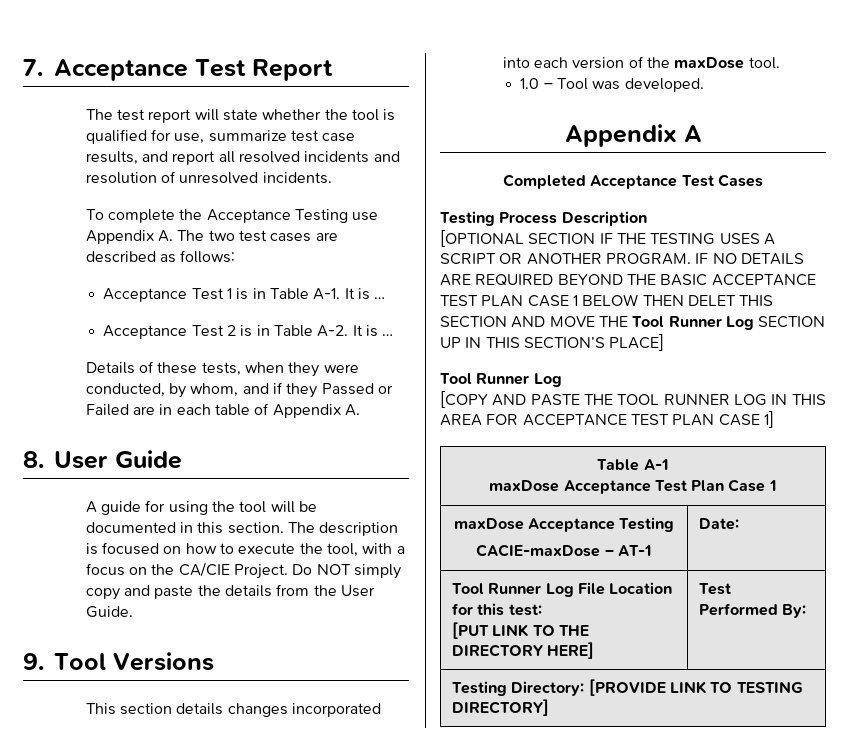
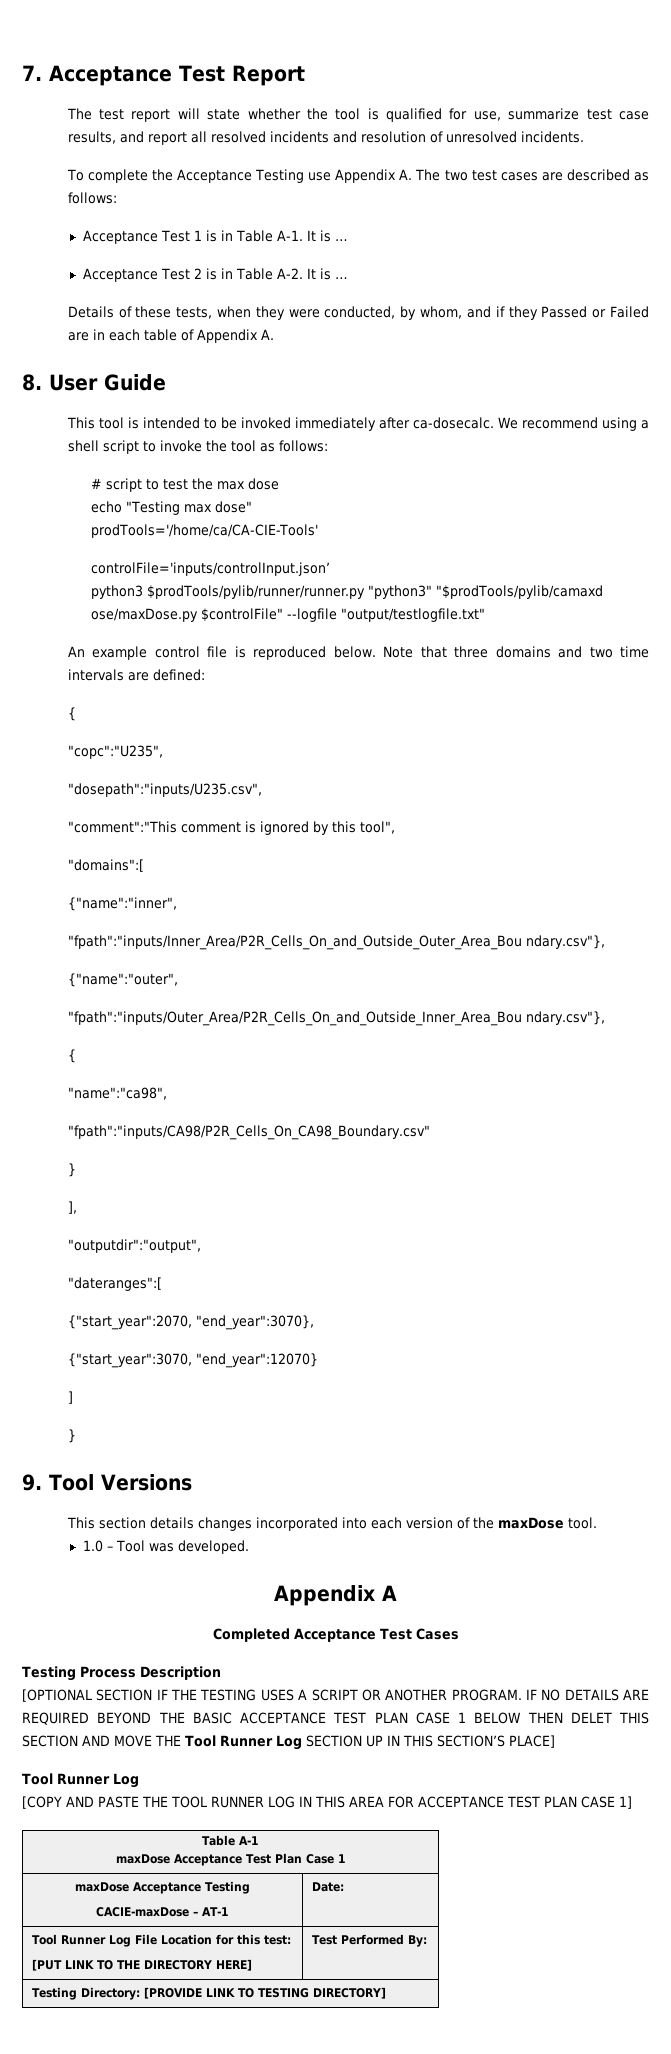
[85,500,317,515] [85,522,399,536] [85,542,405,557] [85,562,401,579] [85,584,375,600] [85,606,133,618] A guide for using the tool will be documented in this section. The description is focused on how to execute the tool, with a focus on the CA/CIE Project. Do NOT simply copy and paste the details from the User Guide. -> [66,417,650,431] [67,440,328,454] [90,478,279,492] [90,501,252,515] [90,524,319,538] [90,562,330,576] [90,585,604,599] [90,608,485,622] [67,646,649,660] [67,669,205,681] [67,707,76,721] [67,745,163,759] [67,783,262,797] [67,821,395,835] [67,859,144,872] [67,897,177,911] [67,935,605,950] [67,973,178,987] [67,1011,605,1026] [67,1049,76,1063] [67,1087,167,1100] [67,1125,430,1140] [67,1163,76,1177] [67,1201,77,1214] [67,1239,201,1253] [67,1277,162,1291] [67,1315,314,1330] [67,1353,318,1368] [67,1391,73,1404] [67,1429,76,1443] This tool is intended to be invoked immediately after ca-dosecalc. We recommend using a shell script to invoke the tool as follows: // # script to test the max dose // echo "Testing max dose" // prodTools='/home/ca/CA-CIE-Tools' // controlFile='inputs/controlInput.json’ // python3 $prodTools/pylib/runner/runner.py "python3" "$prodTools/pylib/camaxd ose/maxDose.py $controlFile" --logfile "output/testlogfile.txt" // An example control file is reproduced below. Note that three domains and two time intervals are defined: // { // "copc":"U235", // "dosepath":"inputs/U235.csv", // "comment":"This comment is ignored by this tool", // "domains":[ // {"name":"inner", // "fpath":"inputs/Inner_Area/P2R_Cells_On_and_Outside_Outer_Area_Bou ndary.csv"}, // {"name":"outer", // "fpath":"inputs/Outer_Area/P2R_Cells_On_and_Outside_Inner_Area_Bou ndary.csv"}, // { // "name":"ca98", // "fpath":"inputs/CA98/P2R_Cells_On_CA98_Boundary.csv" // } // ], // "outputdir":"output", // "dateranges":[ // {"start_year":2070, "end_year":3070}, // {"start_year":3070, "end_year":12070} // ] // }

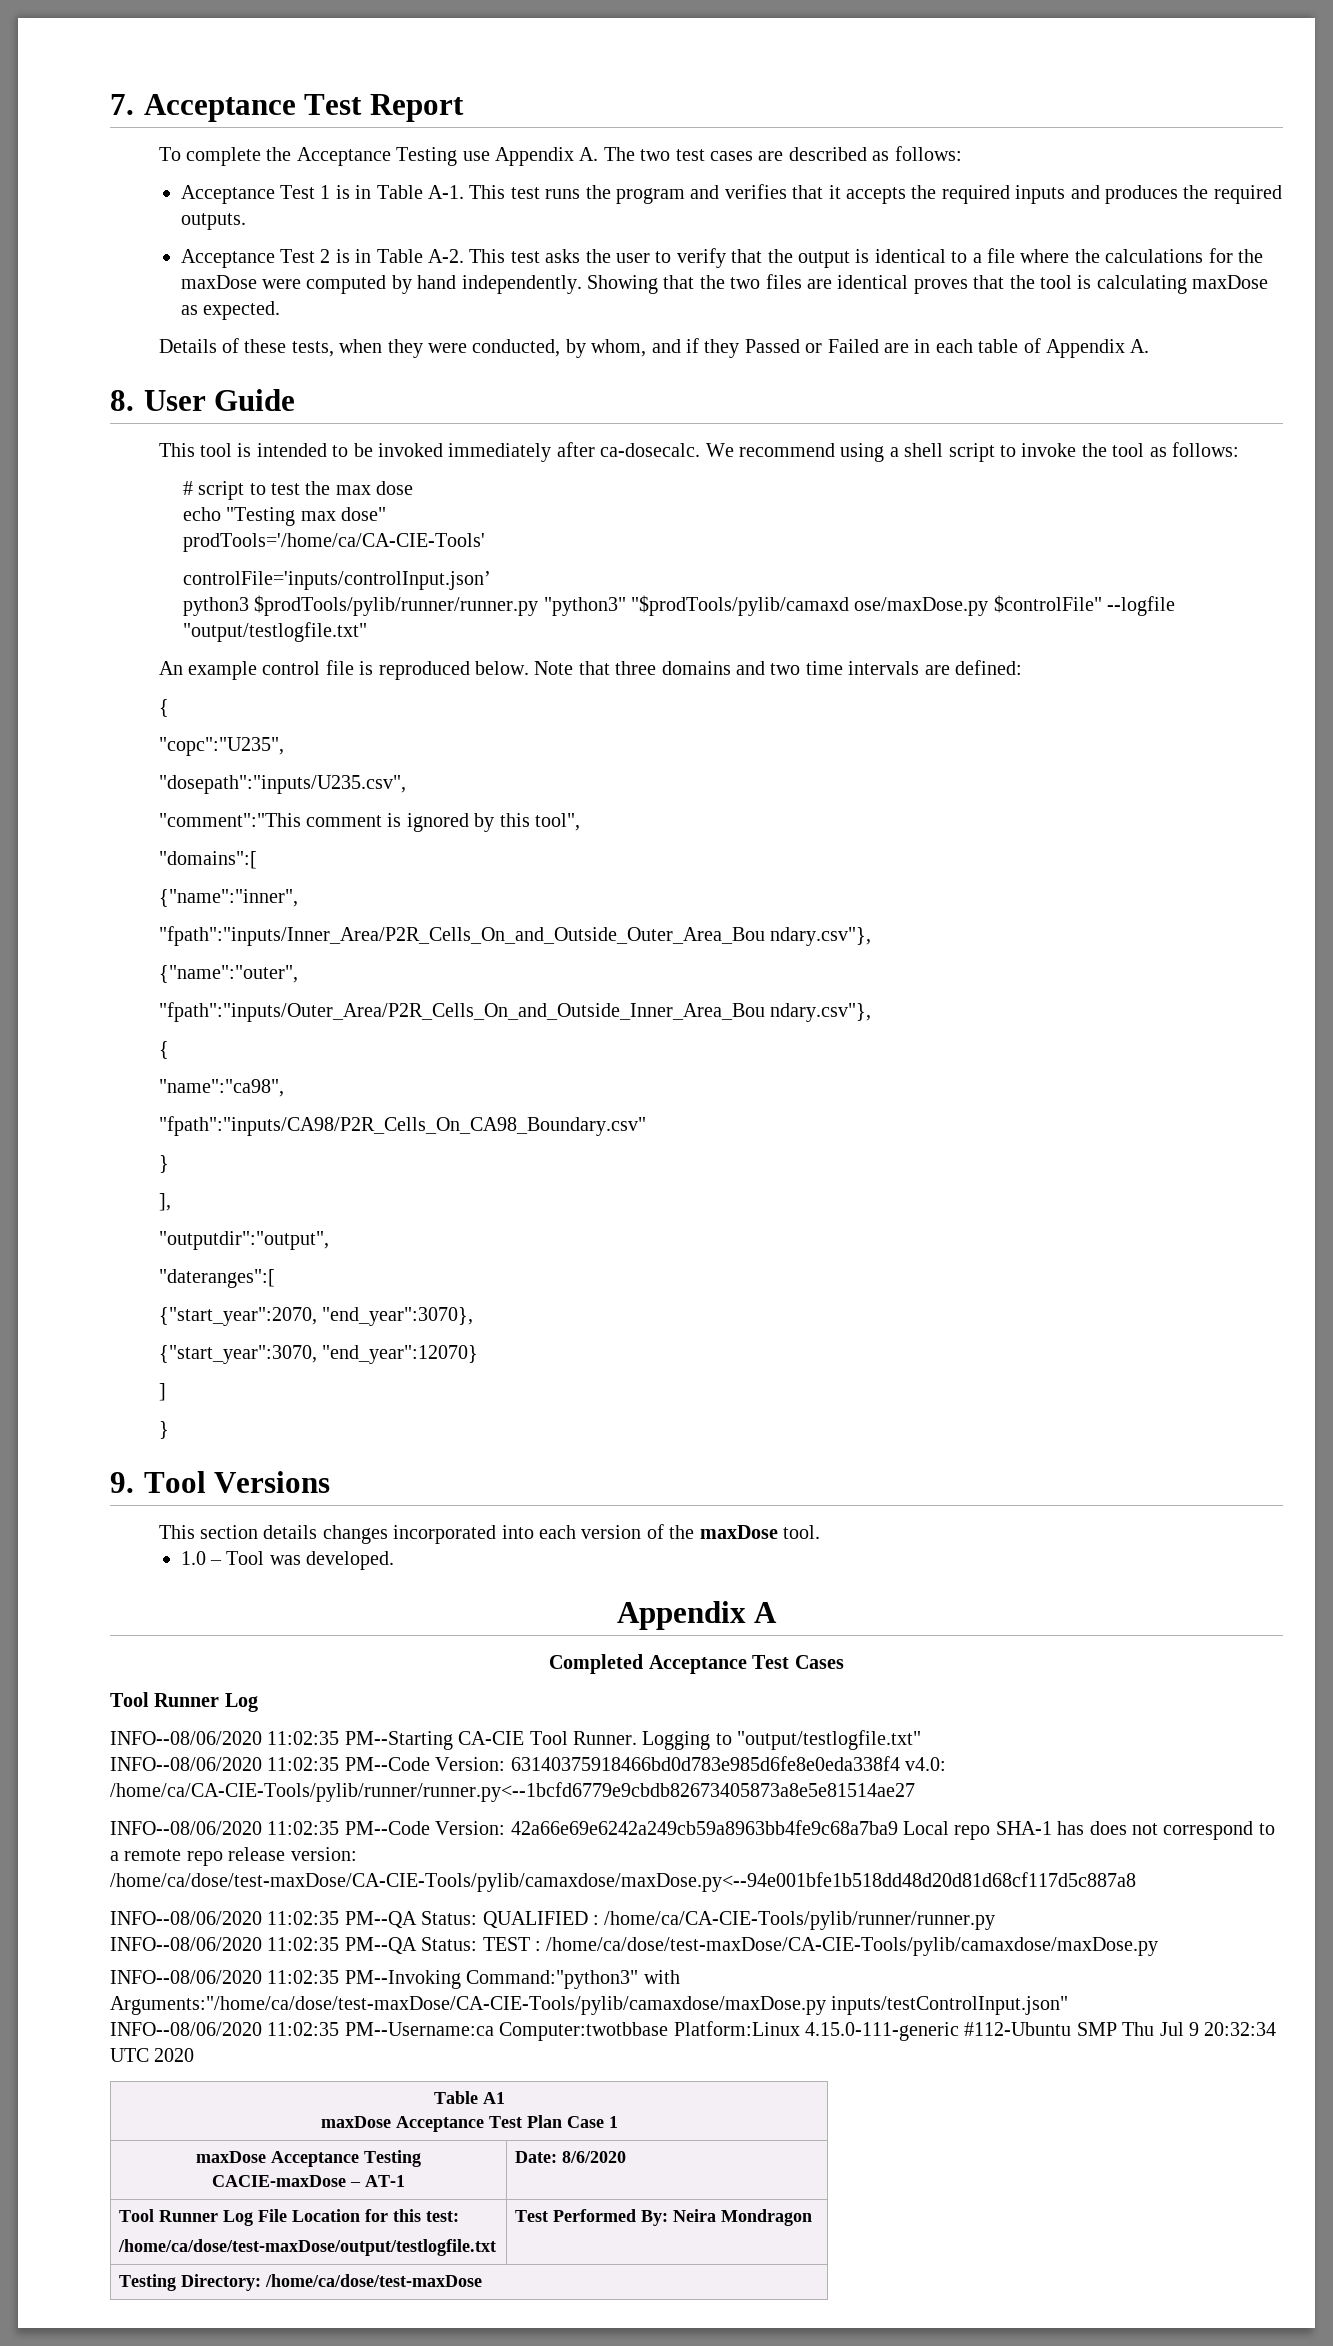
[66,108,649,122] [67,131,584,145] // The test report will state whether the tool is qualified for use, summarize test case results, and report all resolved incidents and resolution of unresolved incidents. -> (464, 108) none
[306,230,348,242] It is … -> [469,184,1282,204] [180,213,246,230] This test runs the program and verifies that it accepts the required inputs and produces the required outputs.
[306,268,348,280] It is … -> [469,248,1263,268] [180,274,1269,294] [180,301,280,320] This test asks the user to verify that the output is identical to a file where the calculations for the maxDose were computed by hand independently. Showing that the two files are identical proves that the tool is calculating maxDose as expected.
[22,1666,221,1681] [22,1689,650,1702] [22,1712,649,1725] [22,1735,555,1750] [22,1773,139,1788] [22,1796,632,1809] [202,1835,259,1846] Testing Process Description // [OPTIONAL SECTION IF THE TESTING USES A SCRIPT OR ANOTHER PROGRAM. IF NO DETAILS ARE REQUIRED BEYOND THE BASIC ACCEPTANCE TEST PLAN CASE 1 BELOW THEN DELET THIS SECTION AND MOVE THE Tool Runner Log SECTION UP IN THIS SECTION’S PLACE] // Tool Runner Log // [COPY AND PASTE THE TOOL RUNNER LOG IN THIS AREA FOR ACCEPTANCE TEST PLAN CASE 1] // Table A-1 -> [110,1692,258,1712] [110,1730,922,1750] [110,1756,946,1771] [110,1782,915,1802] [110,1820,1275,1840] [110,1847,357,1866] [110,1872,1136,1892] [110,1911,996,1930] [110,1937,1159,1956] [110,1970,680,1989] [110,1996,1069,2015] [110,2021,1277,2041] [110,2048,195,2062] [433,2091,505,2104] Tool Runner Log // INFO--08/06/2020 11:02:35 PM--Starting CA-CIE Tool Runner. Logging to "output/testlogfile.txt" // INFO--08/06/2020 11:02:35 PM--Code Version: 63140375918466bd0d783e985d6fe8e0eda338f4 v4.0: /home/ca/CA-CIE-Tools/pylib/runner/runner.py<--1bcfd6779e9cbdb82673405873a8e5e81514ae27 // INFO--08/06/2020 11:02:35 PM--Code Version: 42a66e69e6242a249cb59a8963bb4fe9c68a7ba9 Local repo SHA-1 has does not correspond to a remote repo release version: /home/ca/dose/test-maxDose/CA-CIE-Tools/pylib/camaxdose/maxDose.py<--94e001bfe1b518dd48d20d81d68cf117d5c887a8 // INFO--08/06/2020 11:02:35 PM--QA Status: QUALIFIED : /home/ca/CA-CIE-Tools/pylib/runner/runner.py // INFO--08/06/2020 11:02:35 PM--QA Status: TEST : /home/ca/dose/test-maxDose/CA-CIE-Tools/pylib/camaxdose/maxDose.py // INFO--08/06/2020 11:02:35 PM--Invoking Command:"python3" with Arguments:"/home/ca/dose/test-maxDose/CA-CIE-Tools/pylib/camaxdose/maxDose.py inputs/testControlInput.json" // INFO--08/06/2020 11:02:35 PM--Username:ca Computer:twotbbase Platform:Linux 4.15.0-111-generic #112-Ubuntu SMP Thu Jul 9 20:32:34 UTC 2020 // Table A1
(344, 1887) none -> [562,2151,627,2163] 8/6/2020
[31,1959,252,1971] [PUT LINK TO THE DIRECTORY HERE] -> [118,2239,497,2256] /home/ca/dose/test-maxDose/output/testlogfile.txt
(427, 1941) none -> [673,2209,813,2226] Neira Mondragon
[143,1987,386,1999] [PROVIDE LINK TO TESTING DIRECTORY] -> [265,2274,483,2287] /home/ca/dose/test-maxDose

